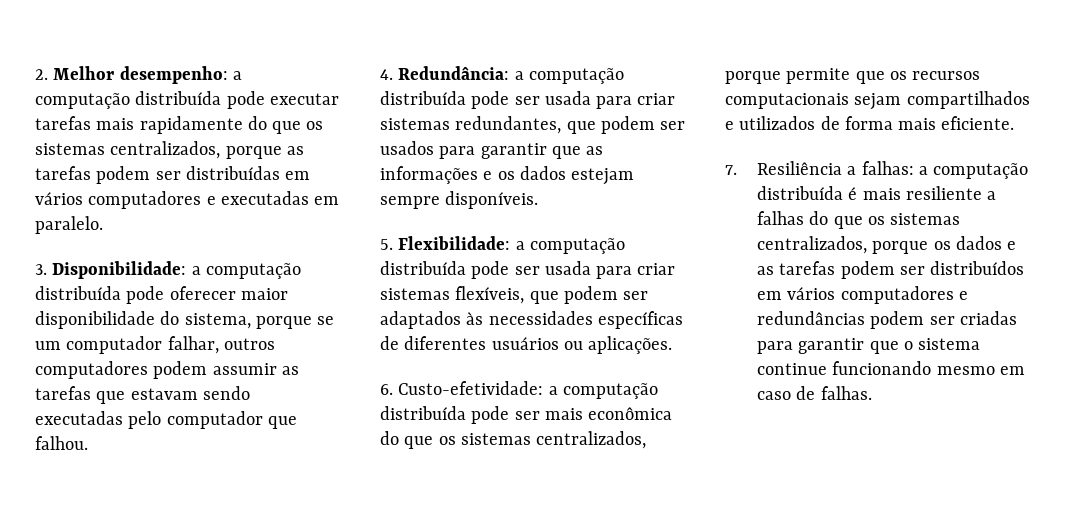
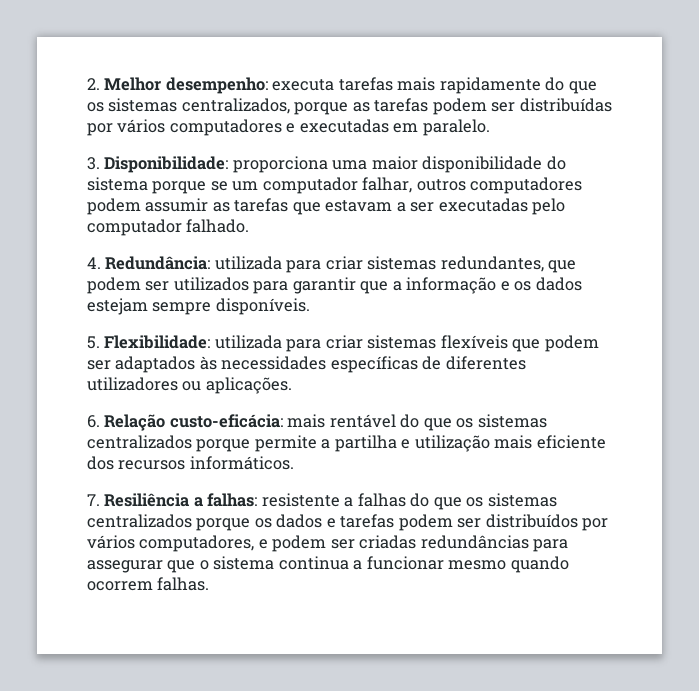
[232,71,242,80] [35,91,339,109] a computação distribuída pode executar -> [272,79,335,91] executa
[285,171,311,180] em -> [87,123,113,136] por
[191,263,301,279] [35,286,236,304] a computação distribuída pode oferecer -> [232,156,368,173] proporciona uma
[184,313,251,329] sistema, -> [87,177,148,191] sistema
[202,386,250,400] sendo -> [396,202,435,212] a ser
[267,416,297,429] [35,436,88,450] que falhou. -> [186,219,250,233] falhado.
[514,68,624,84] [380,91,591,109] a computação distribuída pode ser usada -> [214,256,282,270] utilizada
[380,141,604,159] [380,166,478,184] usados para garantir que as informações -> [173,277,497,294] utilizados para garantir que a informação
[515,238,625,254] [380,261,676,279] [380,286,525,304] a computação distribuída pode ser usada para criar sistemas flexíveis, -> [214,335,508,352] utilizada para criar sistemas flexíveis
[491,337,559,350] usuários -> [87,377,178,391] utilizadores
[398,381,658,399] [380,406,673,424] [380,431,647,449] Custo-efetividade: a computação distribuída pode ser mais econômica do que os sistemas centralizados, -> [104,414,547,431] [87,435,192,449] Relação custo-eficácia: mais rentável do que os sistemas centralizados
[855,71,981,84] [725,91,1030,110] [725,116,1015,130] [725,161,1029,179] [756,186,982,200] que os recursos computacionais sejam compartilhados e utilizados de forma mais eficiente. // 7. Resiliência a falhas: a computação distribuída é mais resiliente -> [321,435,606,452] [87,456,294,470] [87,493,340,507] a partilha e utilização mais eficiente dos recursos informáticos. // 7. Resiliência a falhas: resistente
[756,236,867,254] centralizados, -> [87,514,192,528] centralizados
[756,266,774,275] as -> (336, 523) none
[756,286,968,304] [756,311,1017,329] [756,338,981,354] [756,361,1025,375] [756,386,816,400] em vários computadores e redundâncias podem ser criadas para garantir que o sistema continue funcionando mesmo em caso de -> [582,518,609,531] [87,535,569,552] [87,556,569,573] [87,581,153,591] por vários computadores, e podem ser criadas redundâncias para assegurar que o sistema continua a funcionar mesmo quando ocorrem

